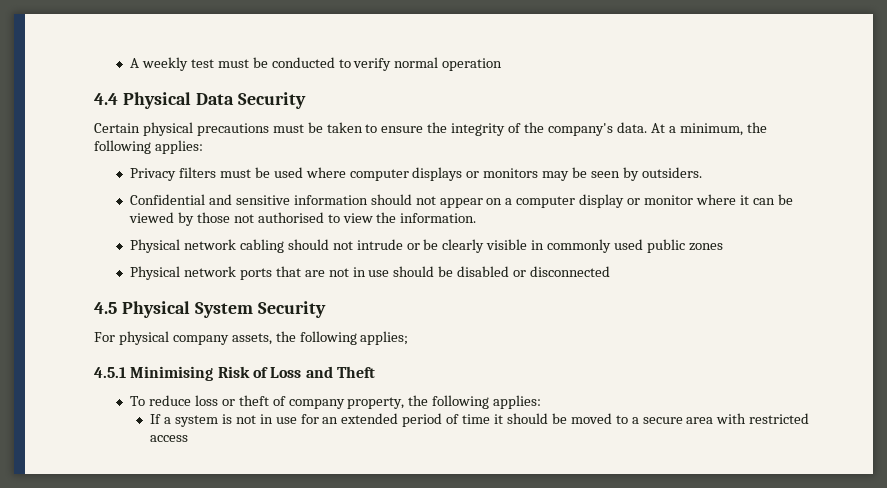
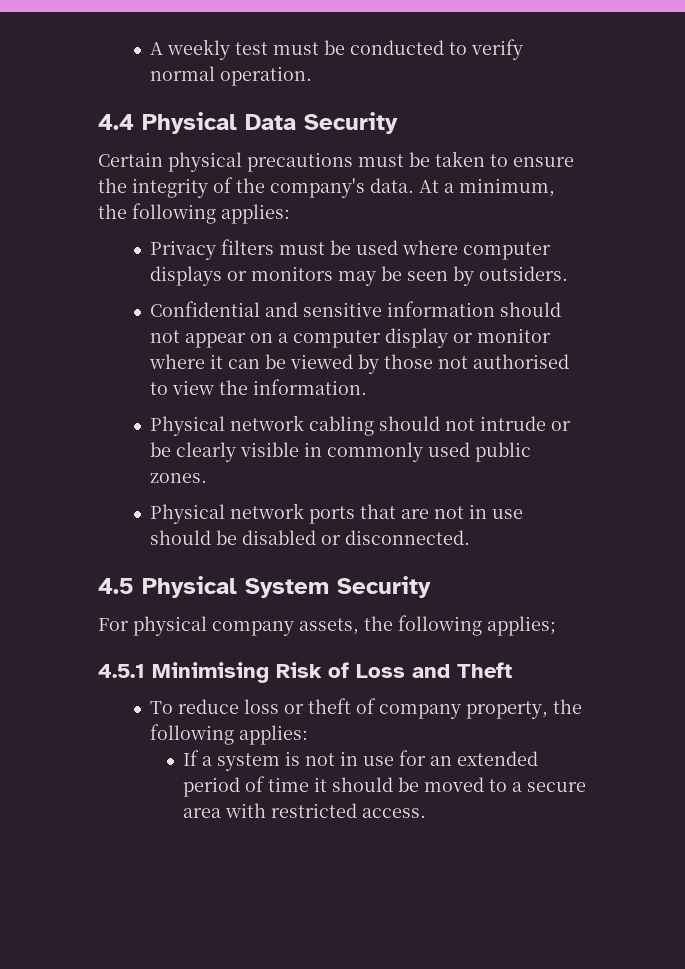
[442,58,503,71] operation -> [220,66,313,86] operation.
[688,243,723,251] zones -> [150,473,208,483] zones.
[530,266,611,277] disconnected -> [345,530,471,545] disconnected.
[150,435,189,442] access -> [362,808,427,818] access.

